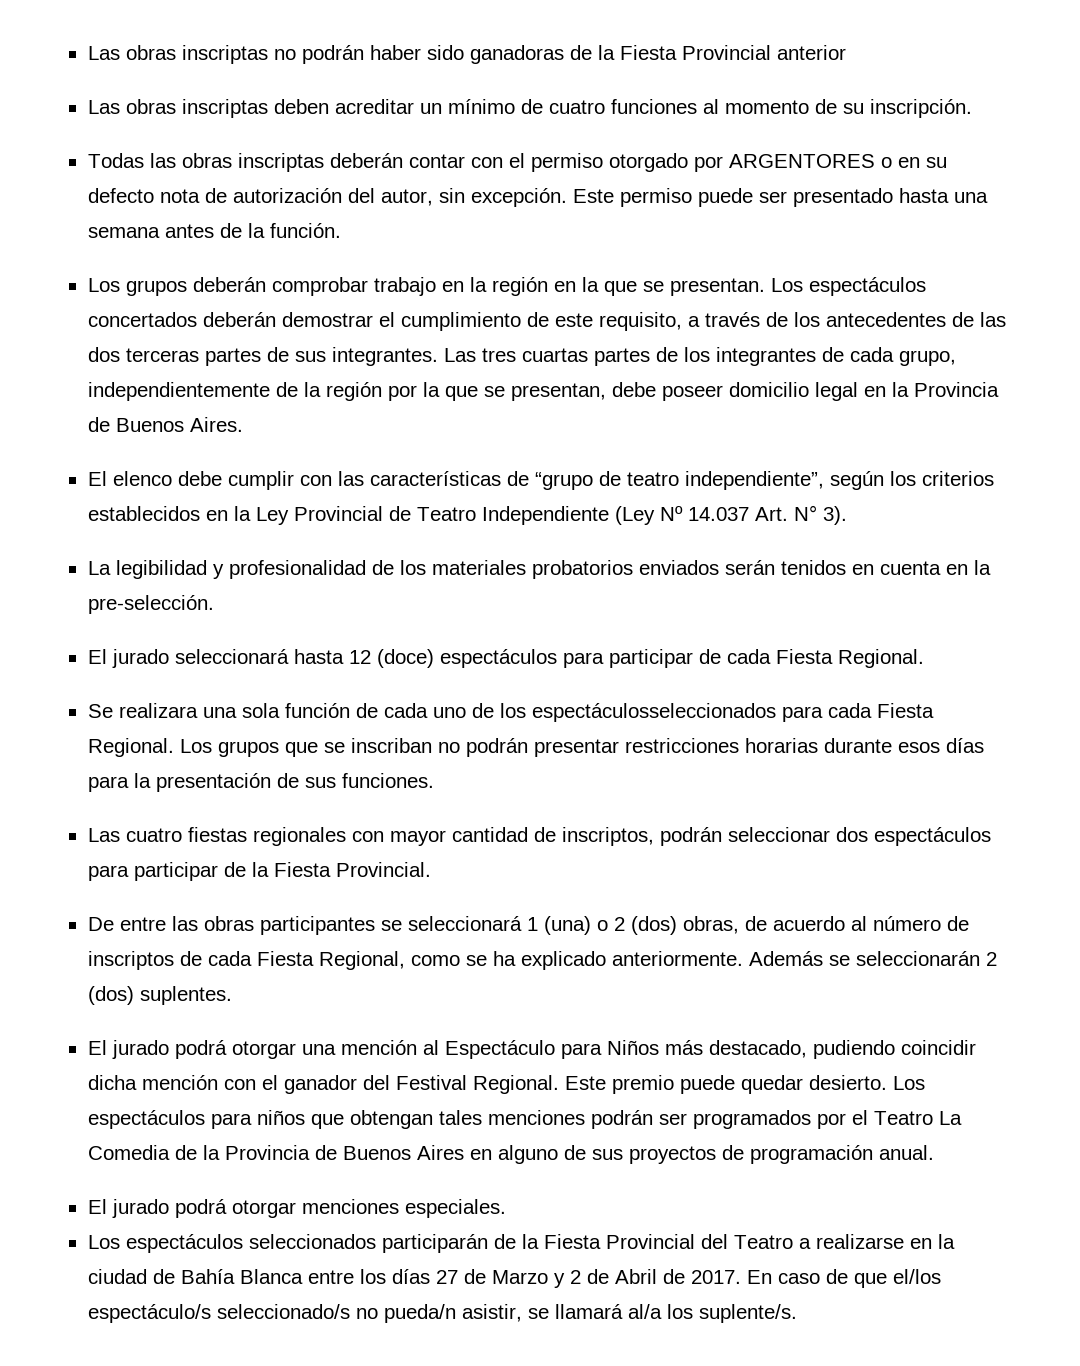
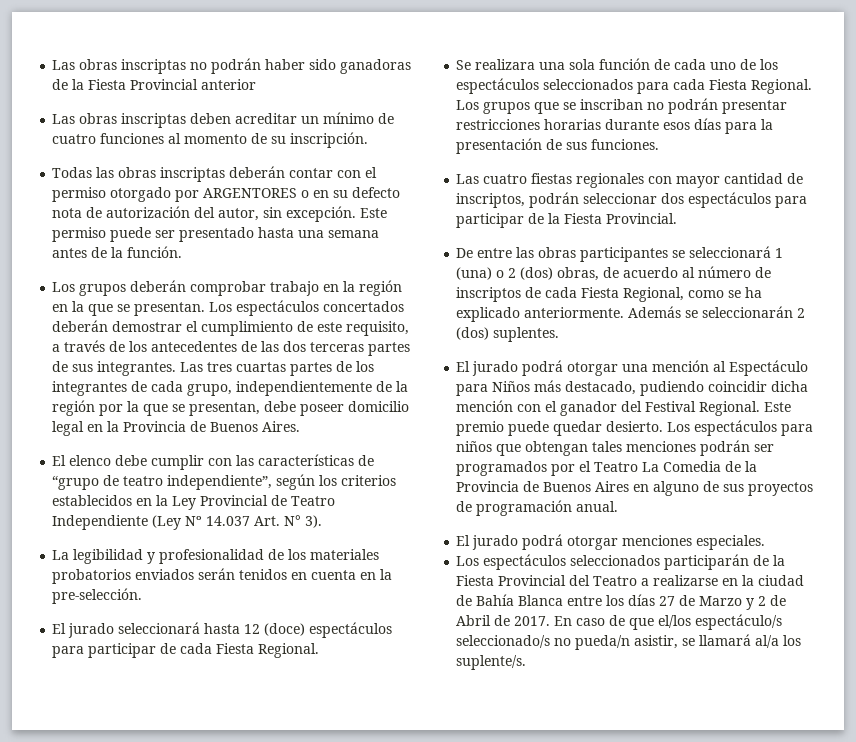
[531,703,776,722] espectáculosseleccionados -> [456,78,634,94] espectáculos seleccionados

